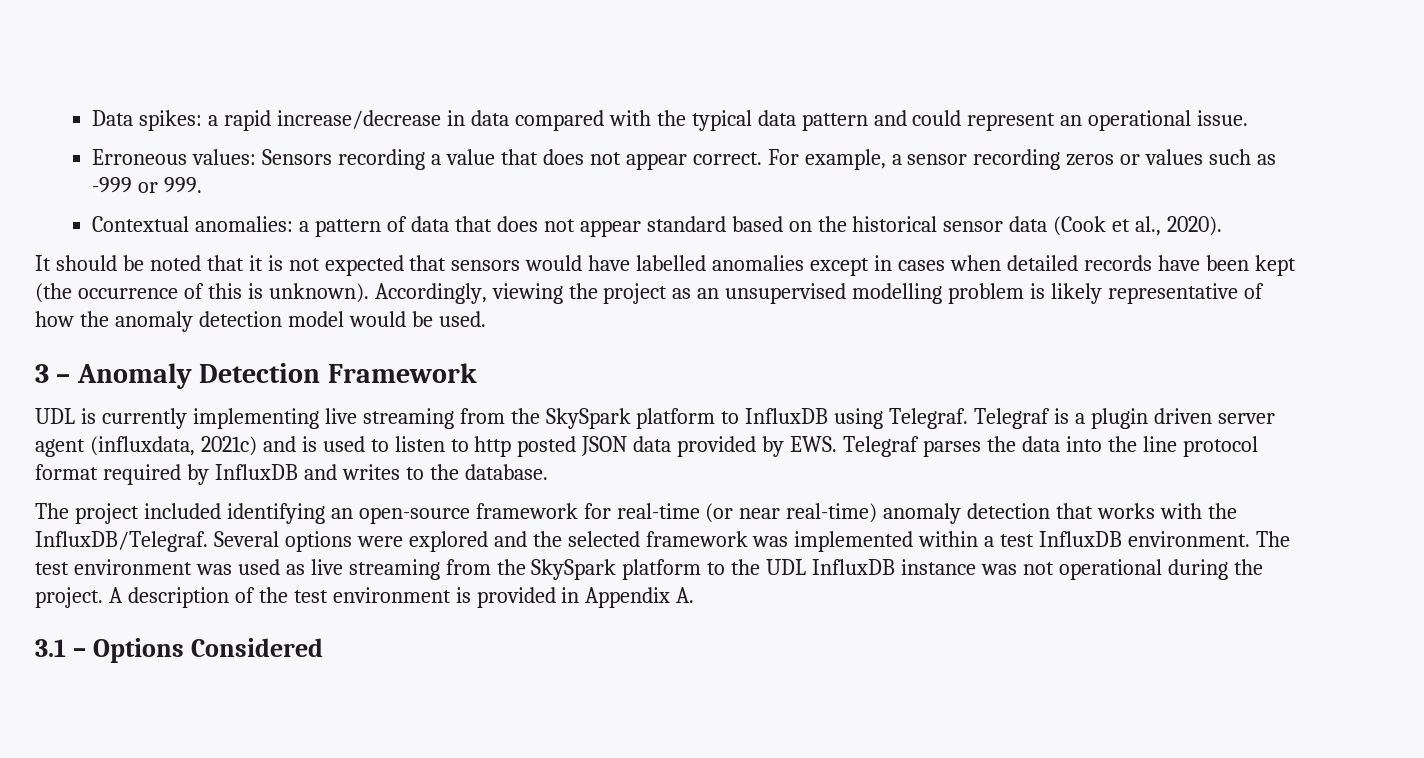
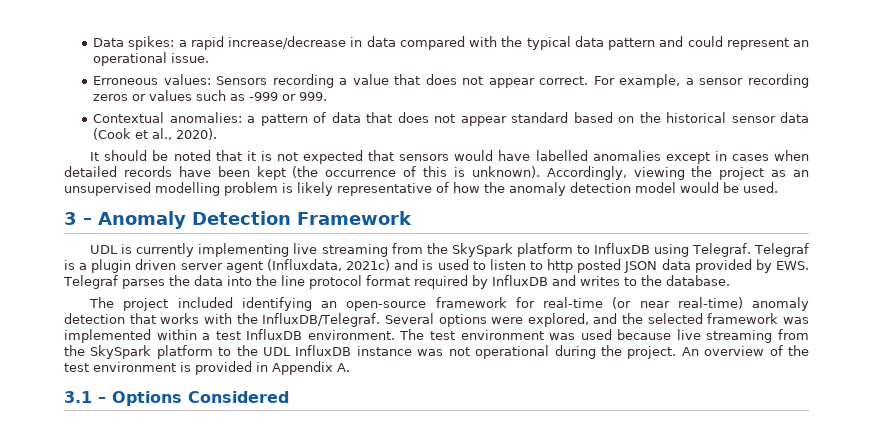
[89,436,195,456] (influxdata, -> [266,259,342,271] (Influxdata,
[408,531,488,552] explored -> [527,313,589,327] explored,
[285,564,305,575] as -> [617,329,672,340] because
[108,587,229,608] A description -> [681,346,765,356] An overview

